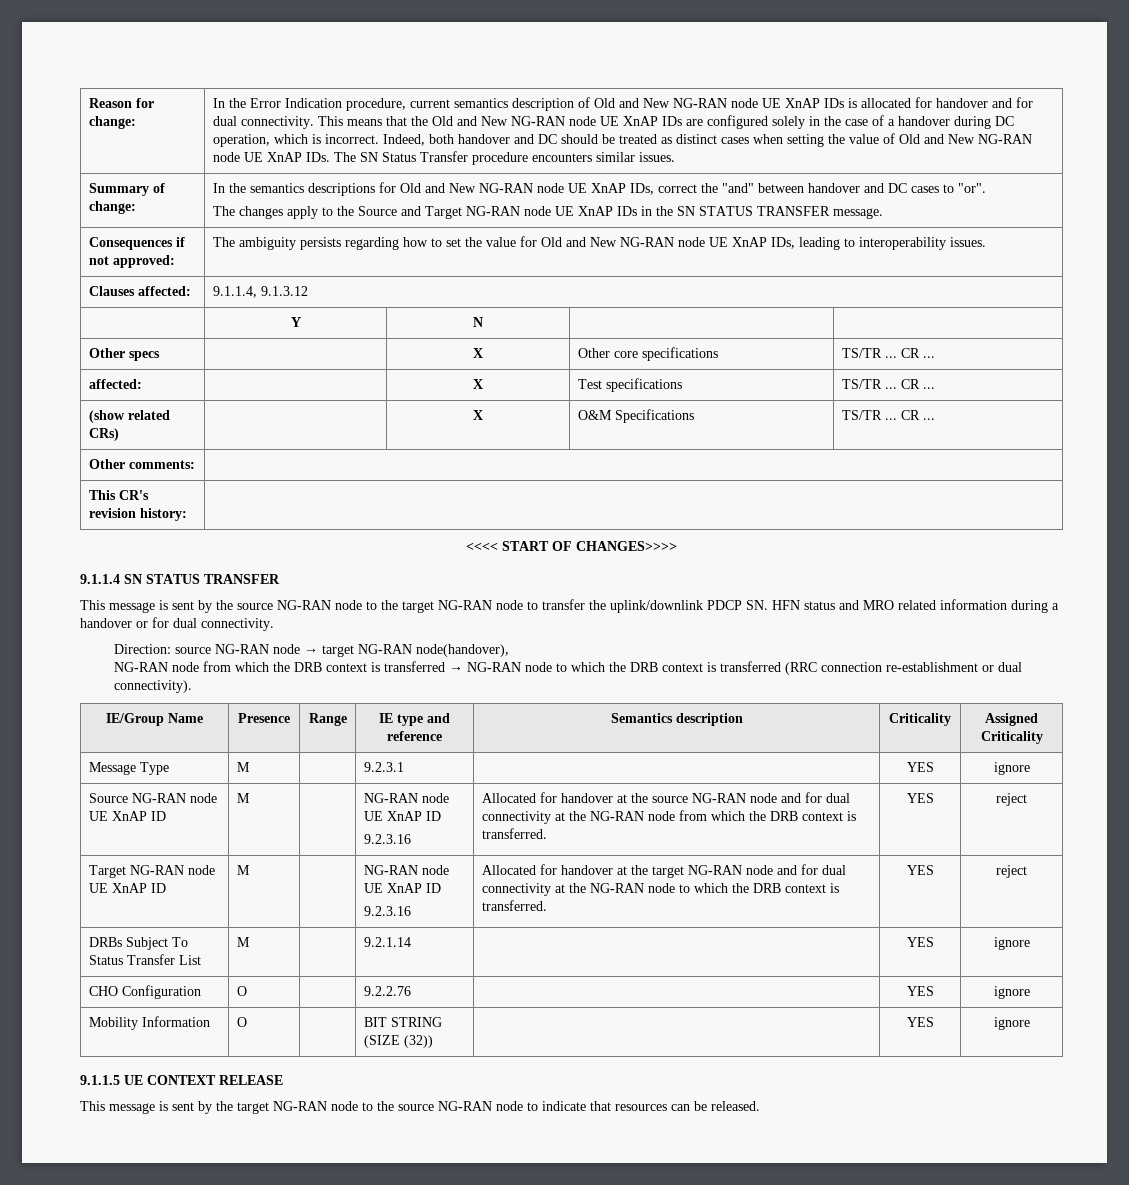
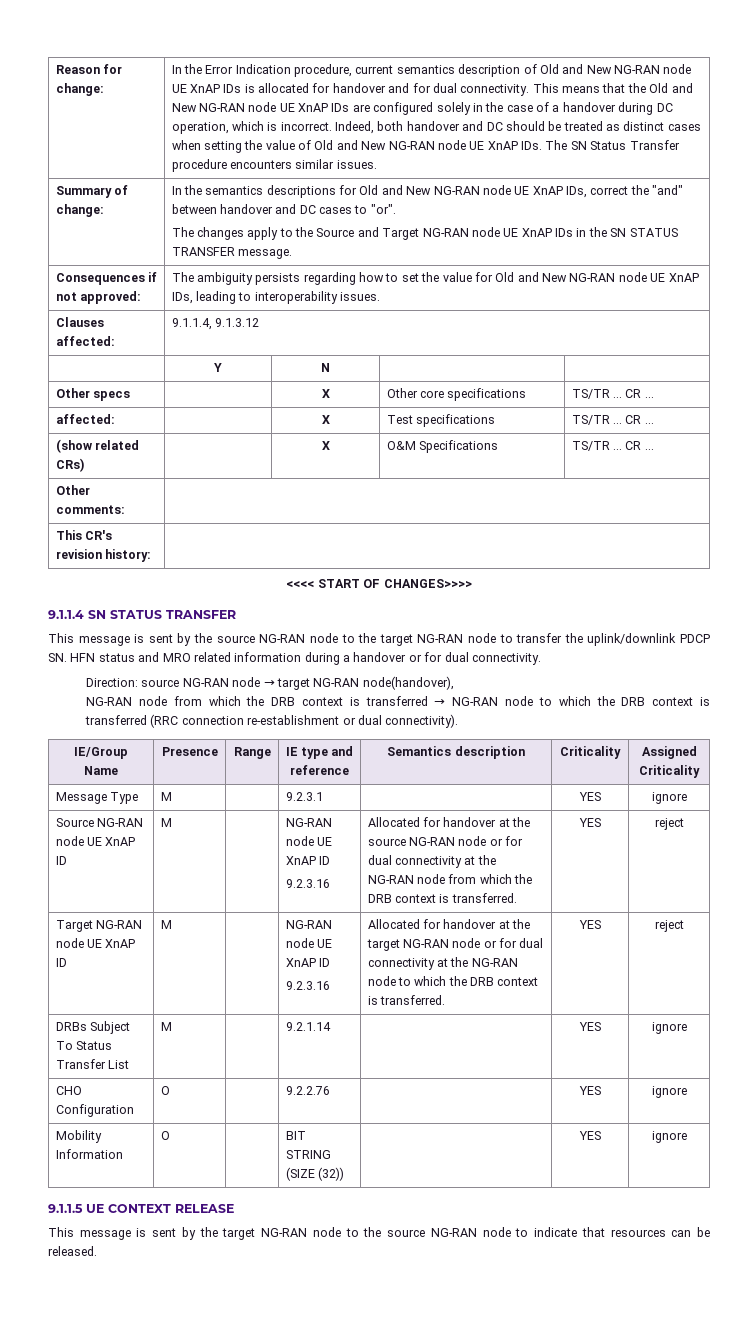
[780,793,801,803] and -> [489,838,503,846] or
[776,865,797,875] and -> [483,940,497,948] or

